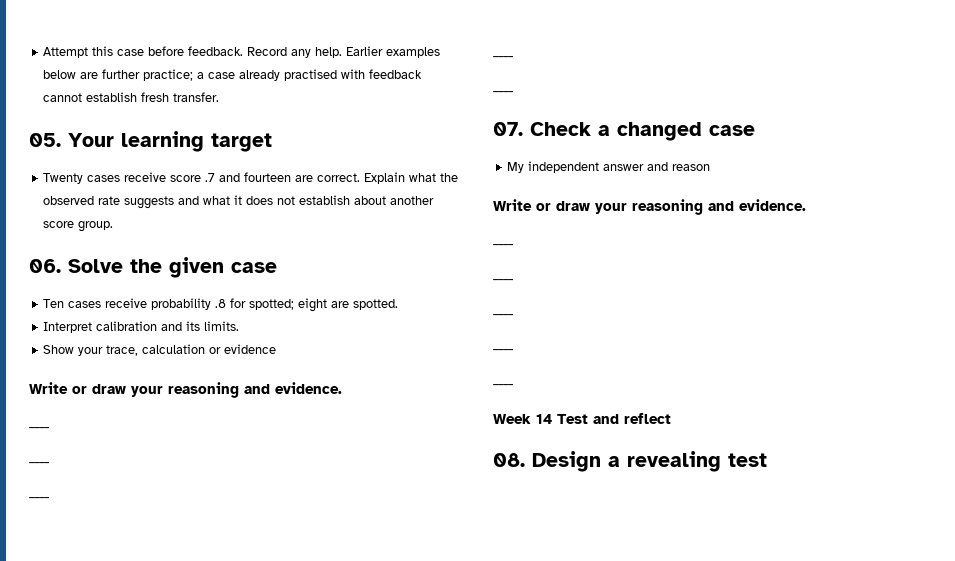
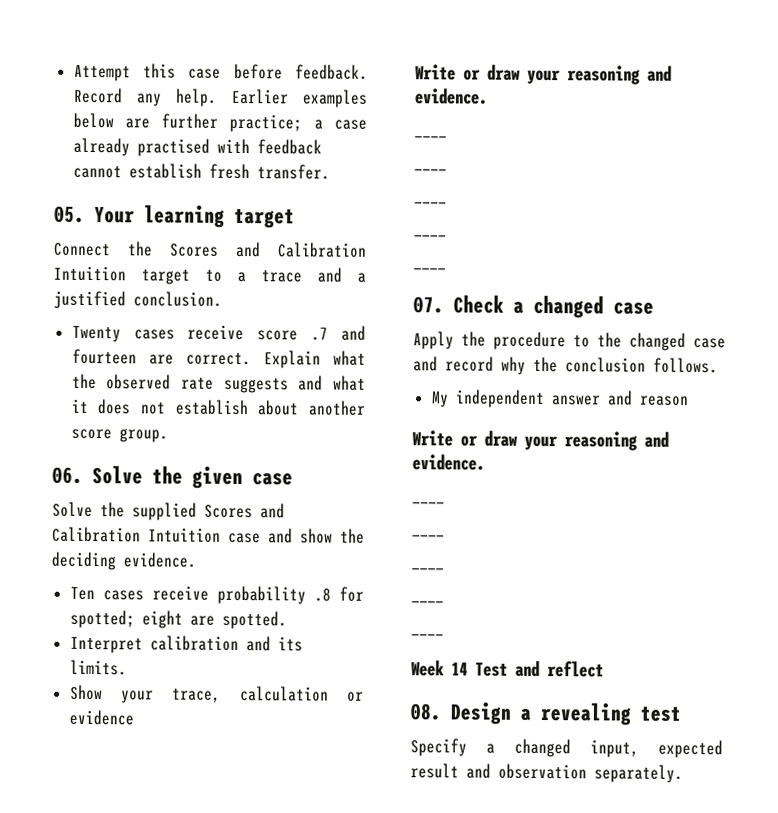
(272, 142) none -> [53,241,367,258] [53,265,366,285] [53,290,222,310] // Connect the Scores and Calibration Intuition target to a trace and a justified conclusion.
(277, 267) none -> [52,501,285,521] [52,526,365,544] [51,551,197,571] // Solve the supplied Scores and Calibration Intuition case and show the deciding evidence.
(755, 130) none -> [413,331,726,351] [413,356,718,375] // Apply the procedure to the changed case and record why the conclusion follows.
(767, 460) none -> [410,738,723,759] [410,763,683,783] // Specify a changed input, expected result and observation separately.

